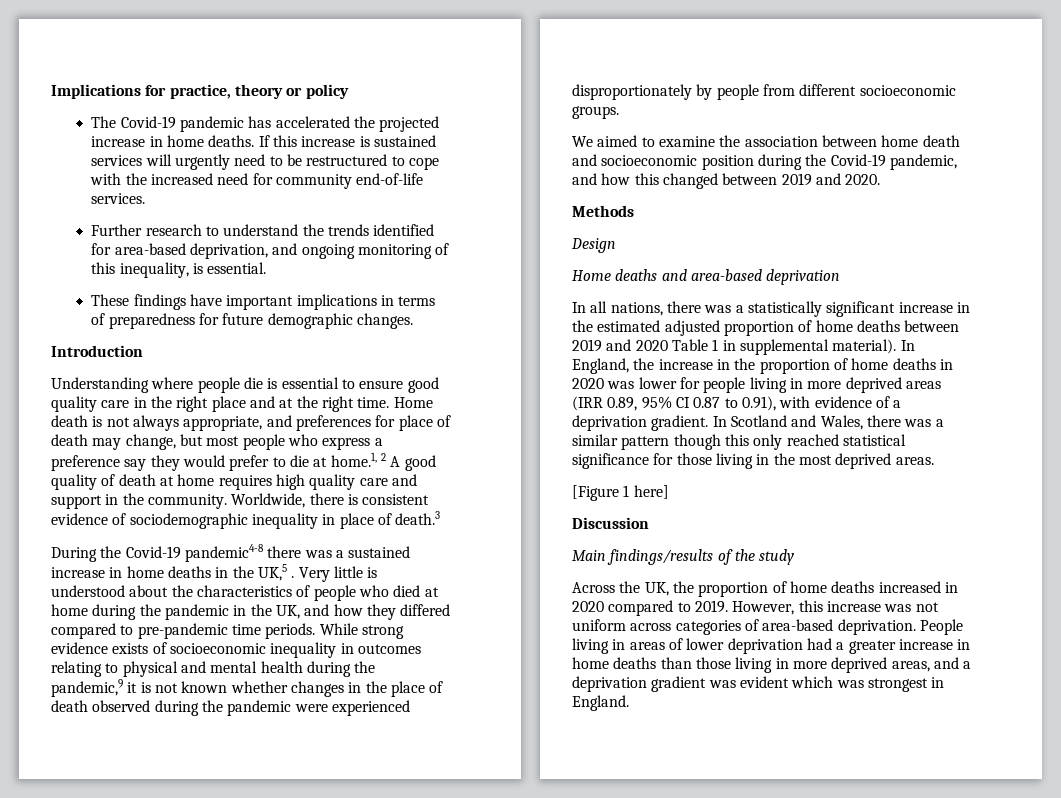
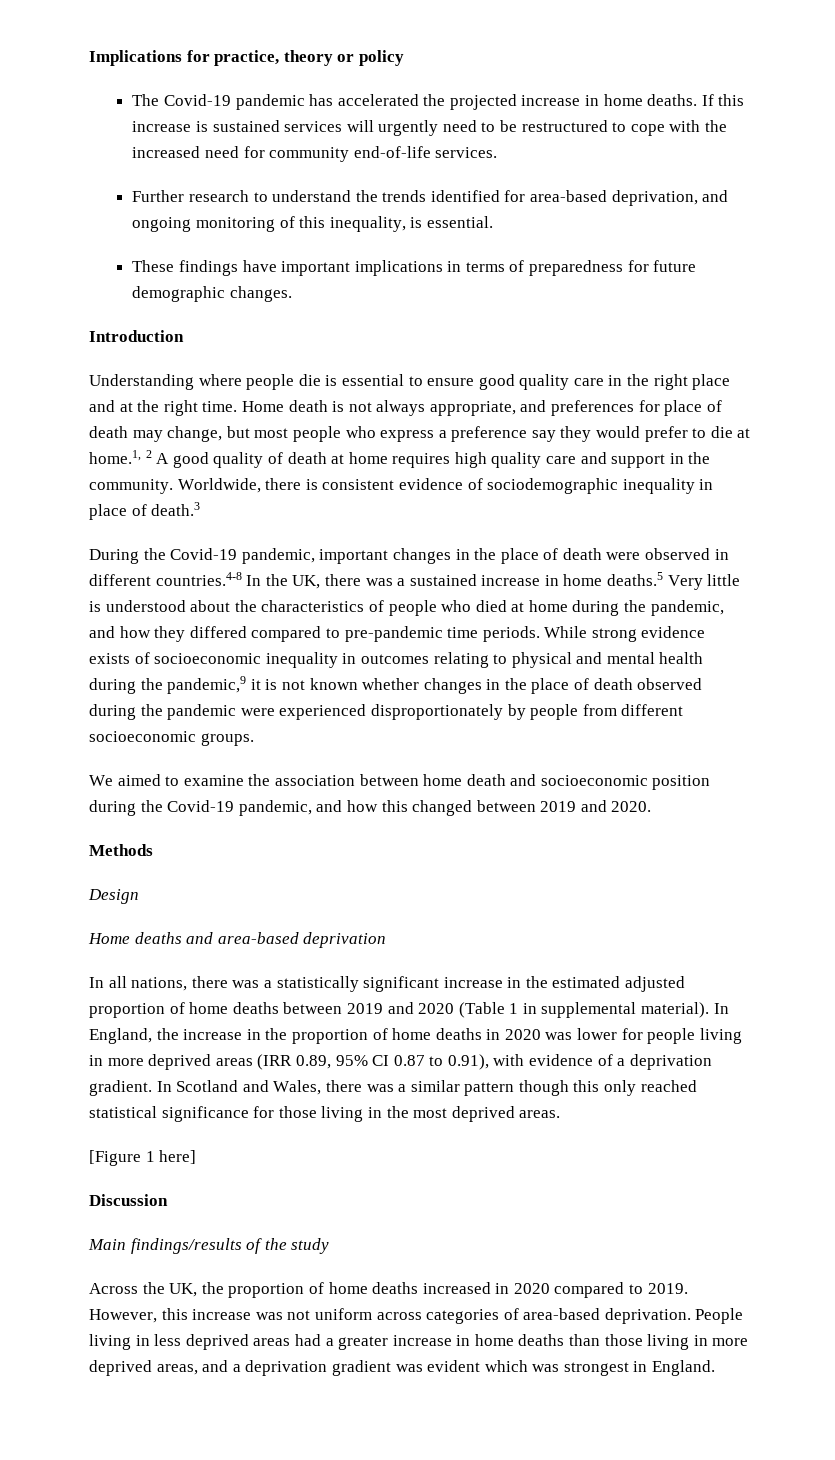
[184,544,264,562] pandemic4-8 -> [241,548,729,564] [89,572,321,589] pandemic, important changes in the place of death were observed in different countries.4-8 In the UK,
[167,564,295,581] deaths in the UK,5 . -> [607,572,664,586] deaths.5
[164,604,300,620] pandemic in the UK, -> [650,600,724,616] pandemic,
[671,339,708,351] Table -> [458,1002,505,1018] (Table
[629,638,803,654] areas of lower deprivation -> [154,1334,291,1350] less deprived areas

